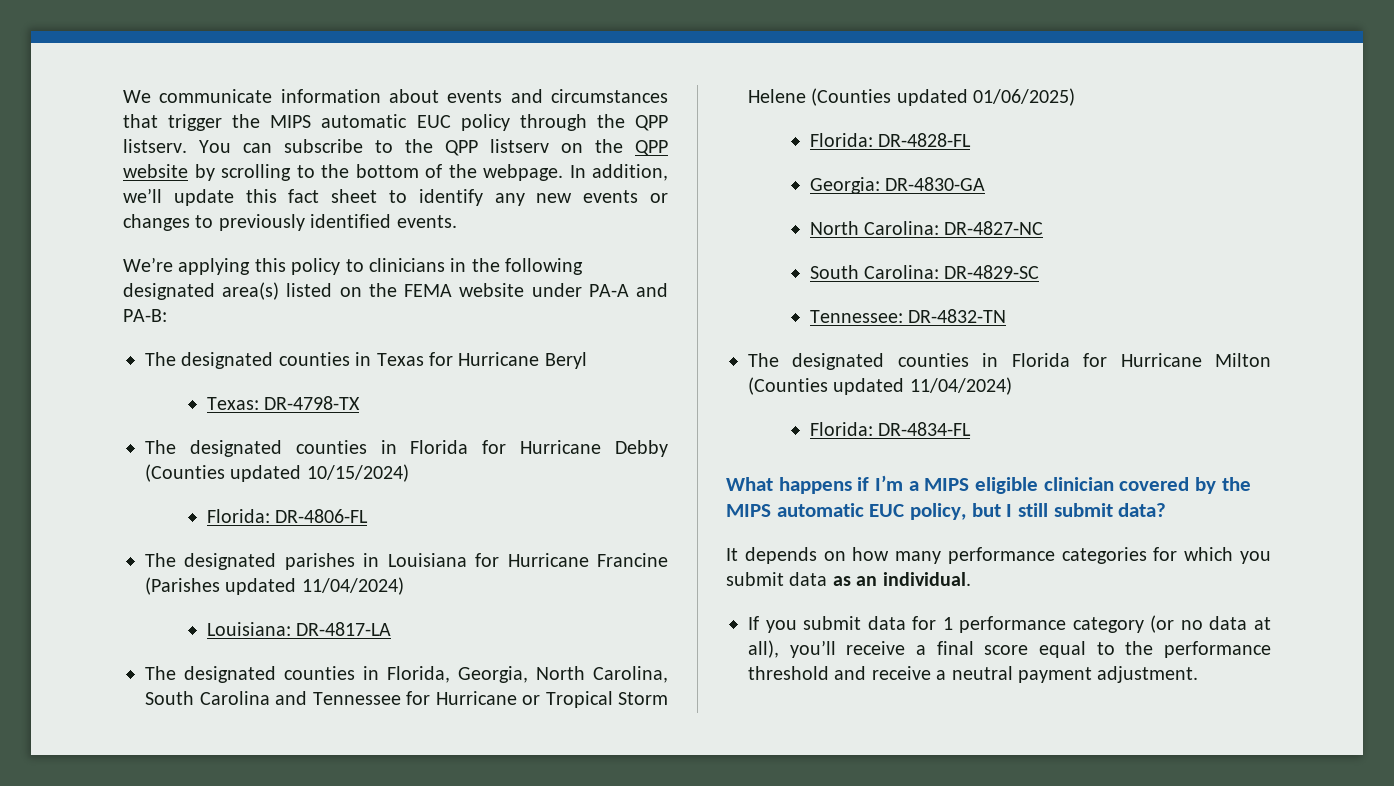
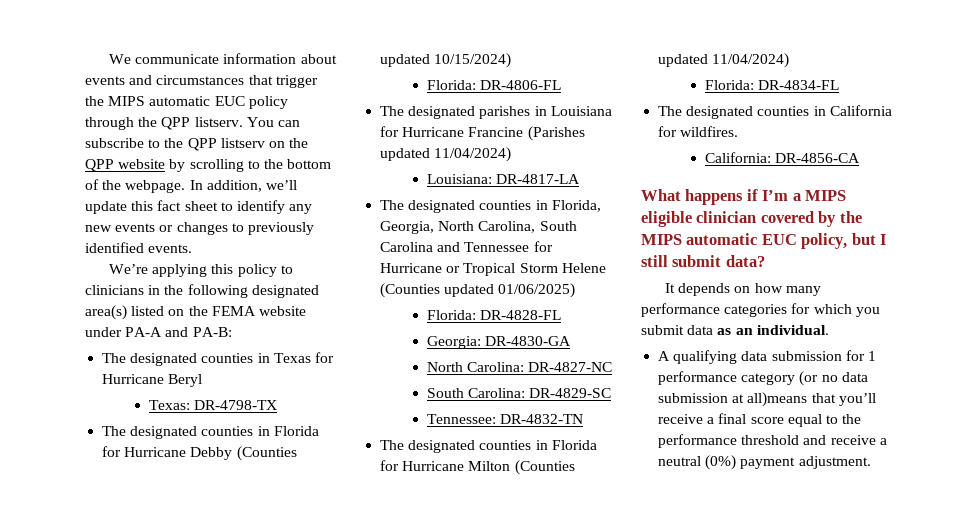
(972, 429) none -> [658,105,892,119] [658,126,739,137] [705,152,861,163] // The designated counties in California for wildfires. // California: DR-4856-CA
[748,616,906,633] If you submit data -> [658,350,842,364] A qualifying data submission
[1254,617,1271,630] [748,640,779,658] at all), -> [658,392,836,407] submission at all)means that
(1013, 673) none -> [705,455,737,470] (0%)

